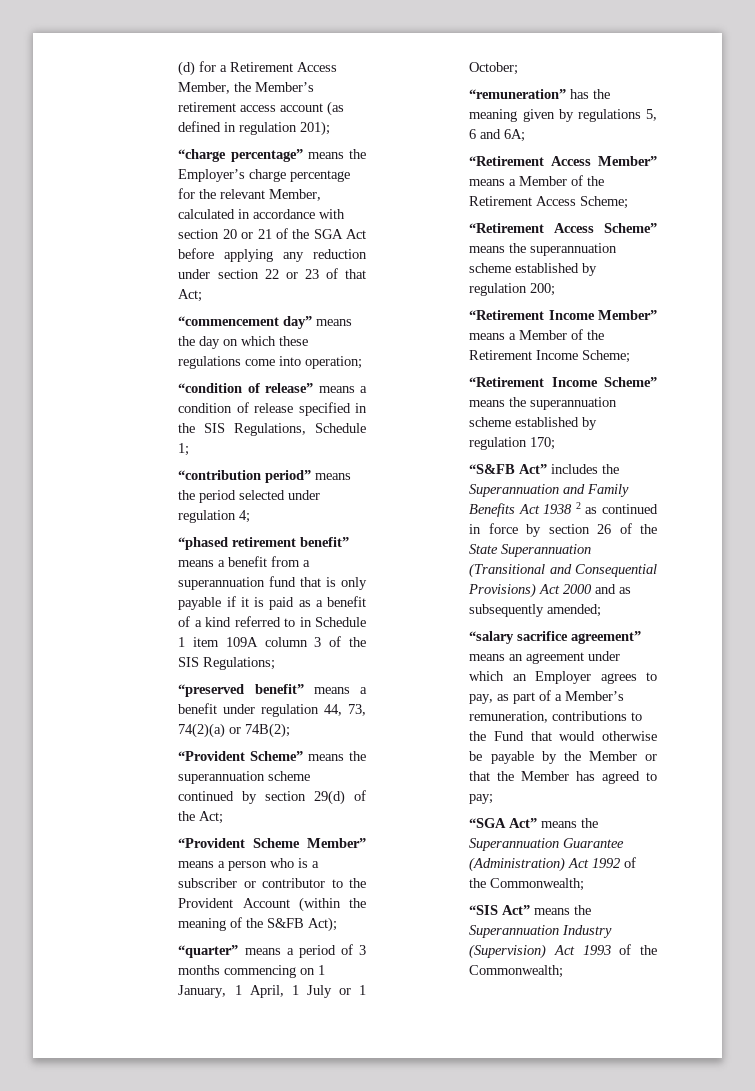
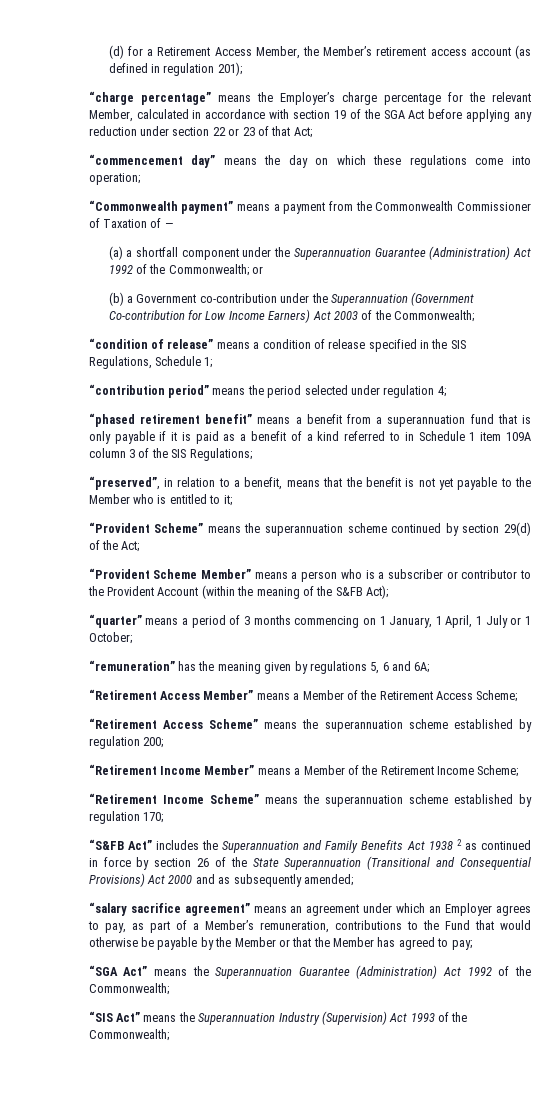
[222,229,272,239] 20 or 21 -> [333,110,346,119] 19
(363, 362) none -> [88,200,531,214] [88,218,173,228] [108,246,531,260] [108,264,264,276] [108,292,475,306] [108,309,475,323] // “Commonwealth payment” means a payment from the Commonwealth Commissioner of Taxation of — // (a) a shortfall component under the Superannuation Guarantee (Administration) Act 1992 of the Commonwealth; or // (b) a Government co-contribution under the Superannuation (Government Co-contribution for Low Income Earners) Act 2003 of the Commonwealth;
[178,684,367,697] [178,703,366,717] [178,723,291,738] “preserved benefit” means a benefit under regulation 44, 73, 74(2)(a) or 74B(2); -> [88,476,531,490] [88,494,232,506] “preserved”, in relation to a benefit, means that the benefit is not yet payable to the Member who is entitled to it;

